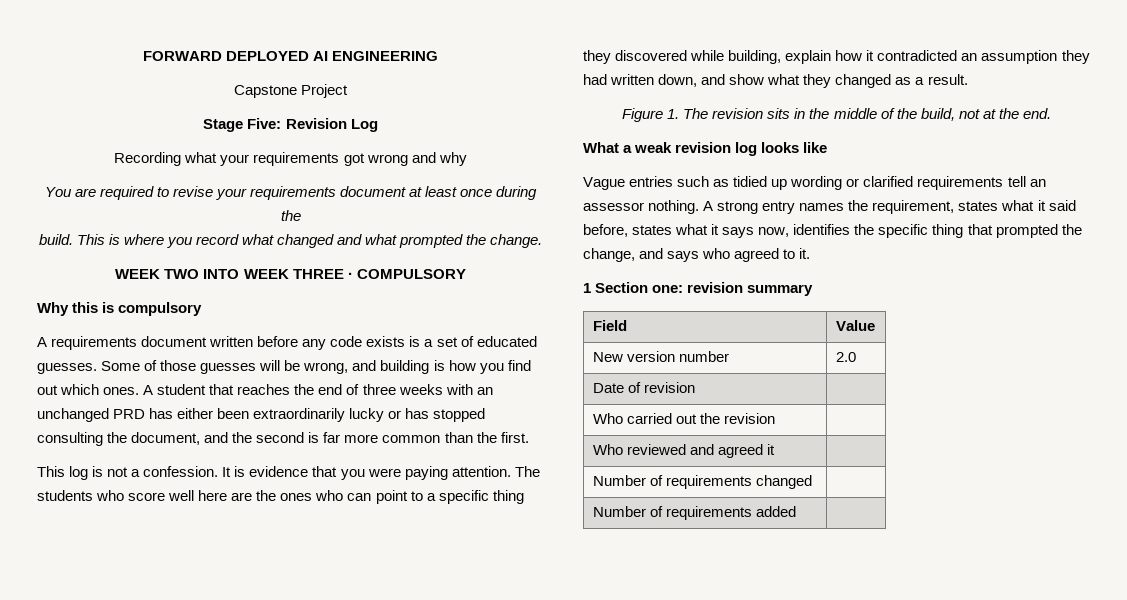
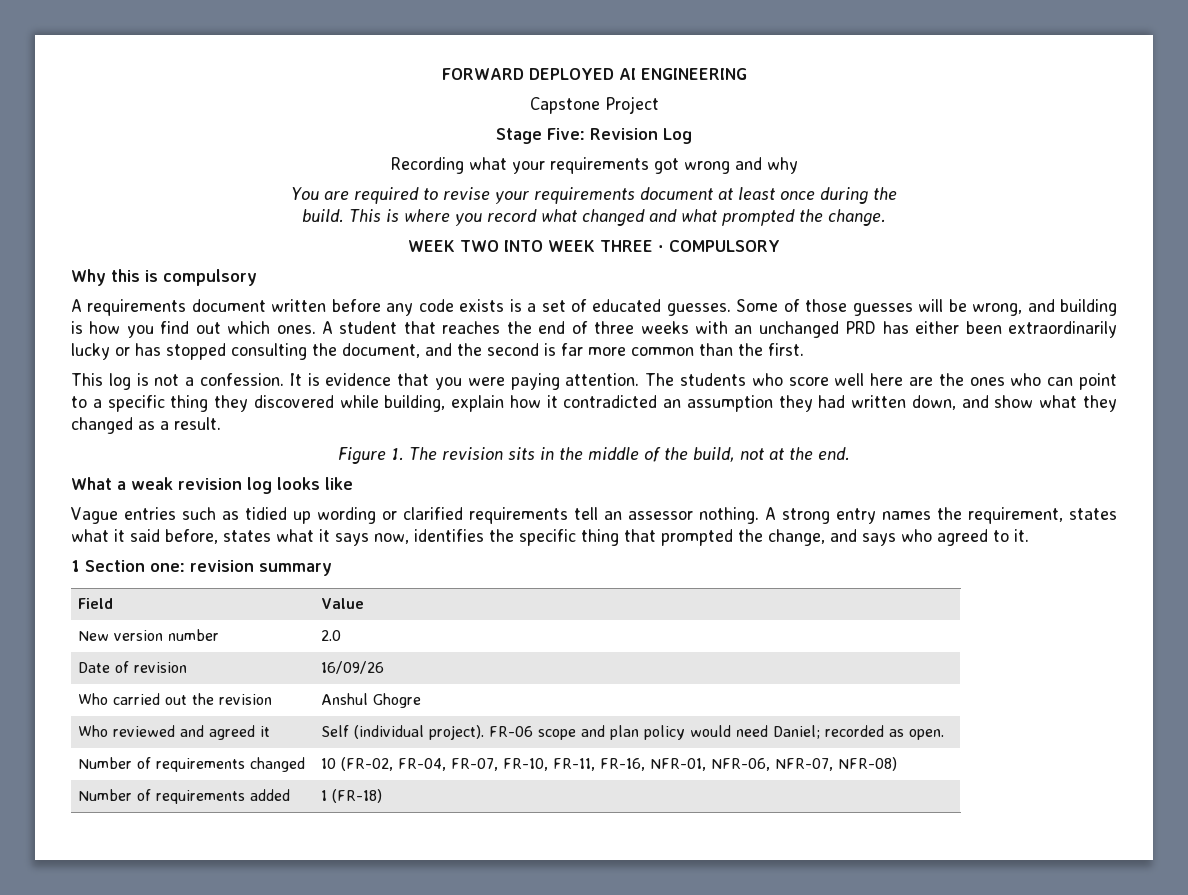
(695, 387) none -> [321,661,385,674] 16/09/26
(776, 418) none -> [321,693,422,708] Anshul Ghogre
[592,475,812,489] // Number of requirements changed | -> [321,725,945,740] [78,757,306,772] [321,757,898,771] Self (individual project). FR-06 scope and plan policy would need Daniel; recorded as open. // Number of requirements changed | 10 (FR-02, FR-04, FR-07, FR-10, FR-11, FR-16, NFR-01, NFR-06, NFR-07, NFR-08)
(796, 511) none -> [321,789,383,803] 1 (FR-18)

